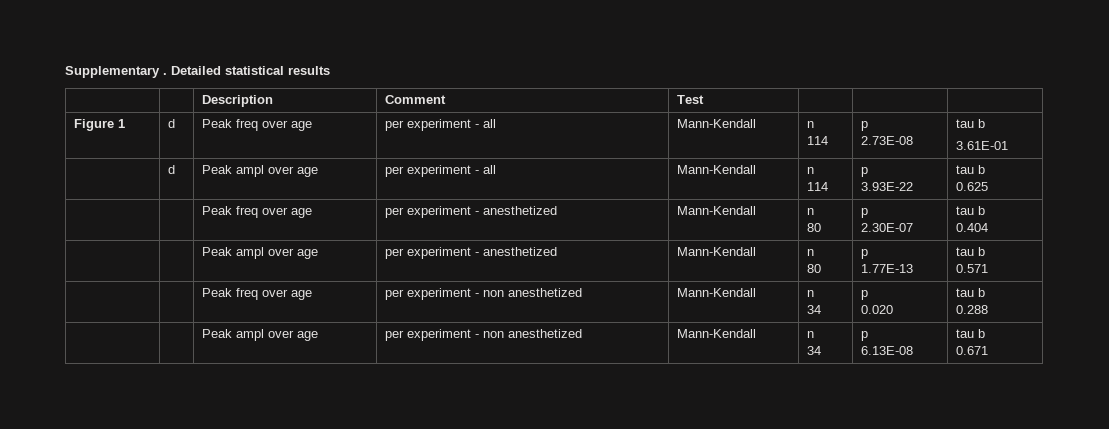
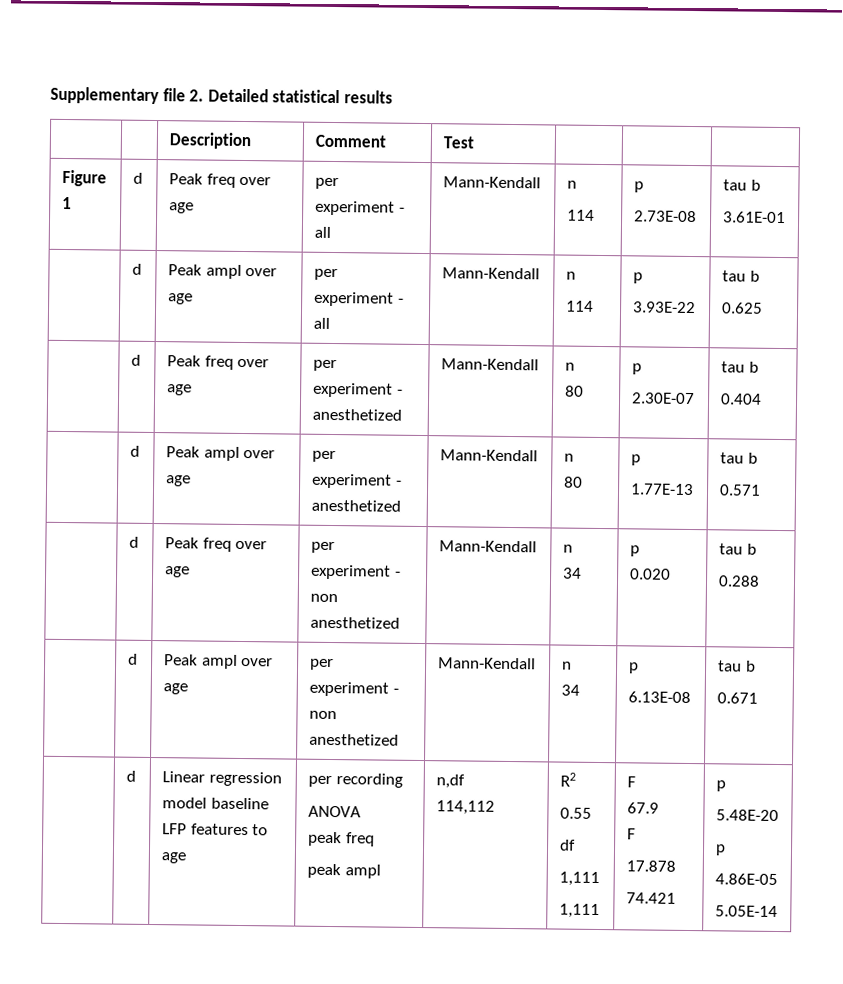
[163,73,167,75] . -> [162,88,205,102] file 2.
(988, 186) none -> [130,354,141,366] d
(988, 227) none -> [129,445,140,457] d
(988, 268) none -> [128,536,139,548] d
(988, 309) none -> [127,653,138,665] d
(988, 350) none -> [125,770,136,782] [161,771,282,787] [161,797,269,810] [161,823,269,836] [160,852,186,864] [307,773,403,788] [307,805,361,818] [307,831,375,847] [306,863,381,879] [435,774,465,789] [435,800,495,815] [559,772,576,787] [559,807,592,819] [559,839,576,851] [558,871,600,887] [558,903,600,919] [626,776,636,788] [626,802,659,814] [626,828,636,840] [625,860,676,872] [625,892,676,904] [715,780,726,792] [715,809,779,822] [714,844,726,856] [714,873,778,886] [714,905,778,918] // | d | Linear regression model baseline LFP features to age | per recording // ANOVA // peak freq // peak ampl | n,df // 114,112 | R2 // 0.55 // df // 1,111 // 1,111 | F // 67.9 // F // 17.878 // 74.421 | p // 5.48E-20 // p // 4.86E-05 // 5.05E-14

